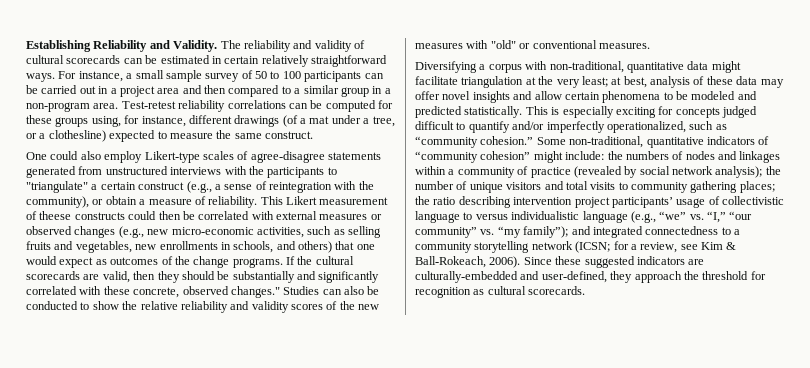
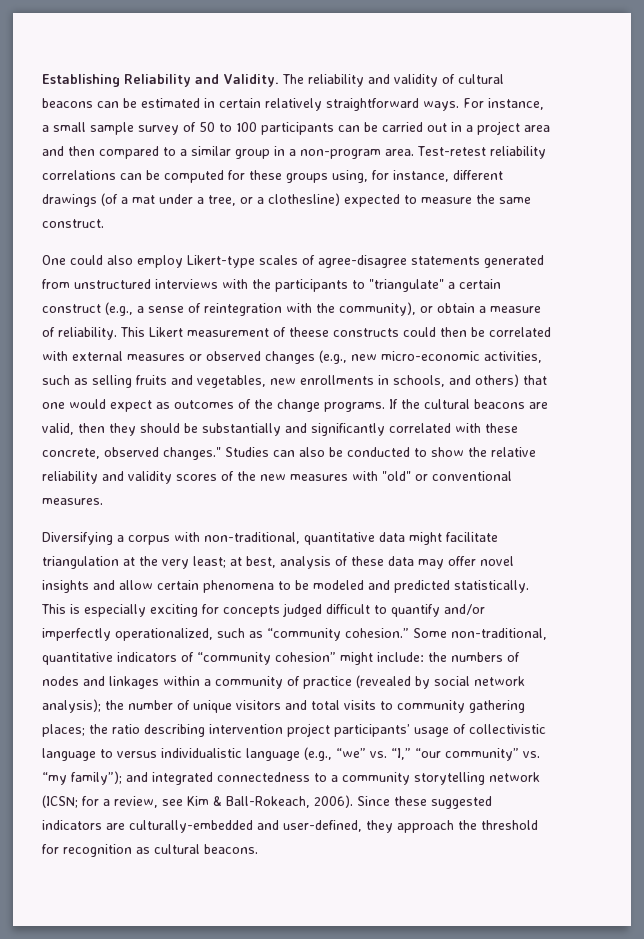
[66,55,121,64] scorecards -> [42,98,93,108] beacons
[26,271,80,280] scorecards -> [474,399,525,409] beacons
[528,286,586,295] scorecards. -> [204,844,258,854] beacons.

